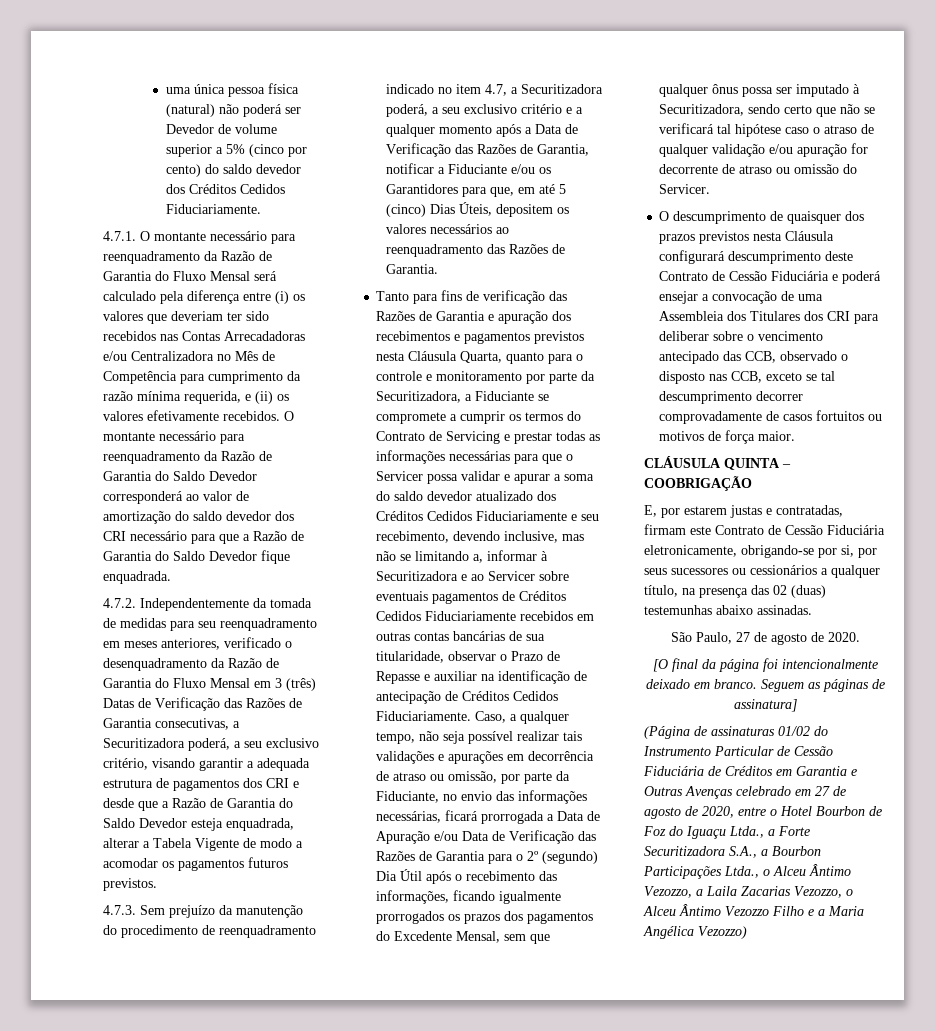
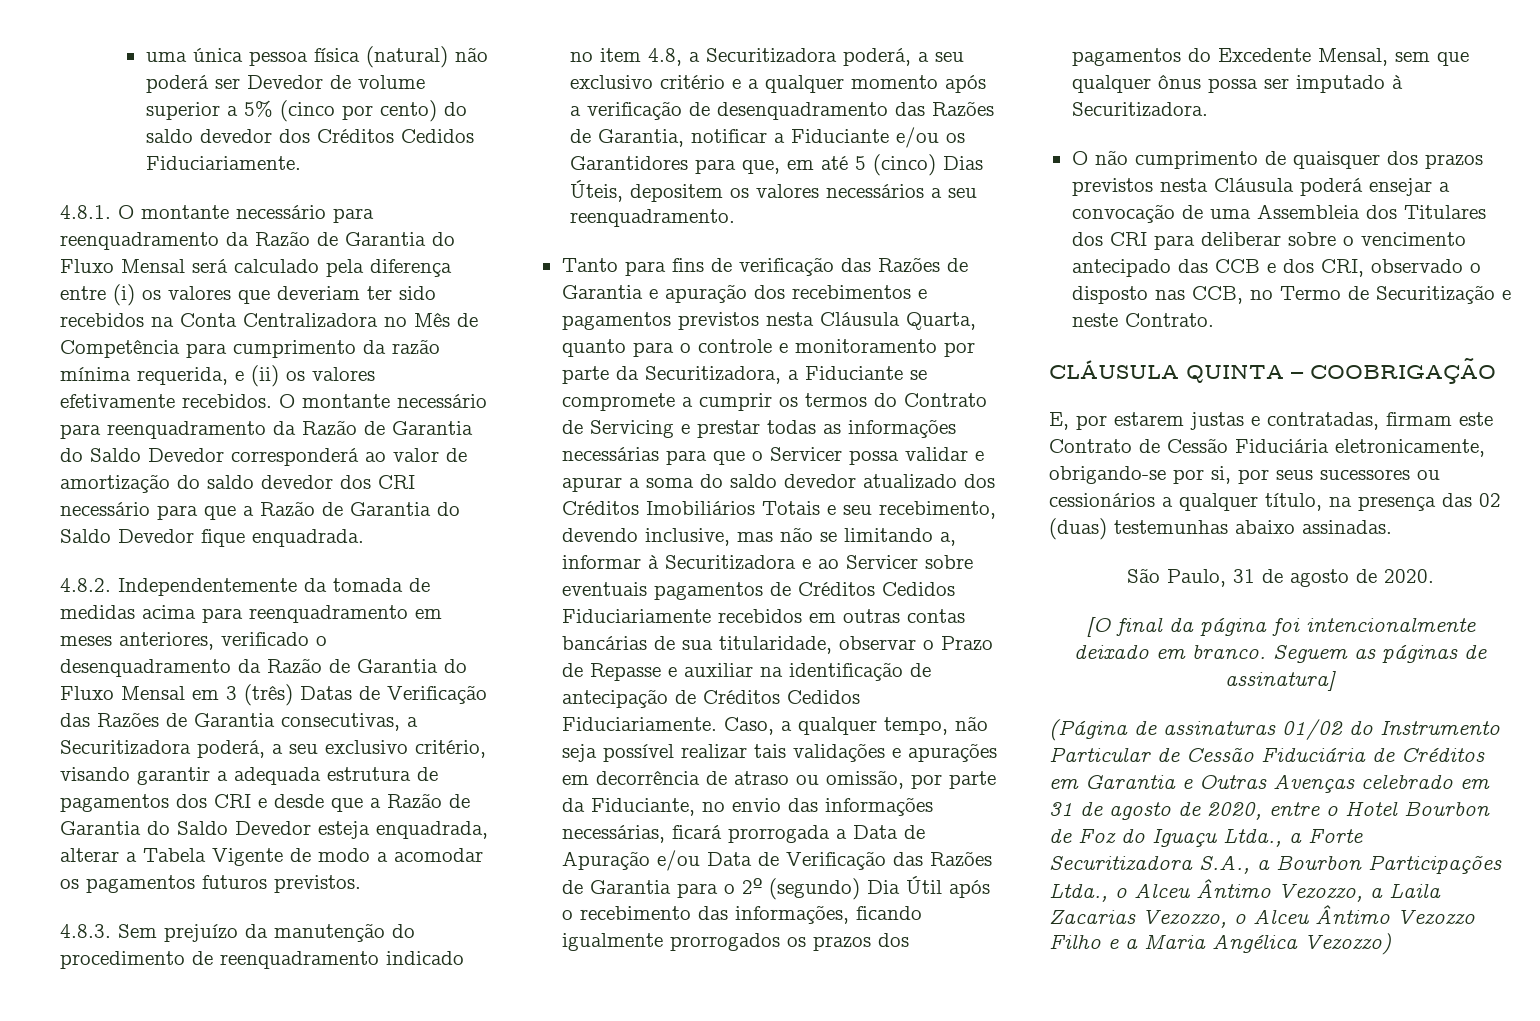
[102,231,136,241] 4.7.1. -> [60,205,112,219] 4.8.1.
[159,331,305,341] [102,351,127,361] nas Contas Arrecadadoras e/ou -> [151,313,238,327] na Conta
[102,598,136,608] 4.7.2. -> [60,578,112,592] 4.8.2.
[169,621,216,631] para seu -> [142,605,244,623] acima para
[102,905,136,915] 4.7.3. -> [60,924,112,938] 4.8.3.
[484,84,507,96] 4.7, -> [648,48,683,66] 4.8,
[534,124,578,134] [385,143,451,157] Data de Verificação -> [587,101,889,120] verificação de desenquadramento
[495,227,509,234] [385,244,565,257] [385,264,438,274] ao reenquadramento das Razões de Garantia. -> [931,188,978,198] [570,209,736,227] a seu reenquadramento.
[427,511,568,521] Cedidos Fiduciariamente -> [645,501,820,515] Imobiliários Totais
[659,104,876,117] [659,123,875,137] [659,143,869,157] [659,164,858,174] [659,184,711,194] [659,211,767,224] Securitizadora, sendo certo que não se verificará tal hipótese caso o atraso de qualquer validação e/ou apuração for decorrente de atraso ou omissão do Servicer. // O descumprimento -> [1071,102,1208,117] [1071,150,1258,169] Securitizadora. // O não cumprimento
[659,250,854,264] [659,271,839,281] configurará descumprimento deste Contrato de Cessão Fiduciária e -> (1294, 185) none
[745,351,777,363] CCB, -> [1214,259,1364,277] CCB e dos CRI,
[766,371,836,381] [659,391,804,404] [659,410,883,424] [659,430,796,444] exceto se tal descumprimento decorrer comprovadamente de casos fortuitos ou motivos de força maior. -> [1249,285,1511,304] [1071,313,1214,327] no Termo de Securitização e neste Contrato.
[735,632,750,642] 27 -> [1232,569,1255,583] 31
[815,786,830,796] 27 -> [1049,802,1073,816] 31

